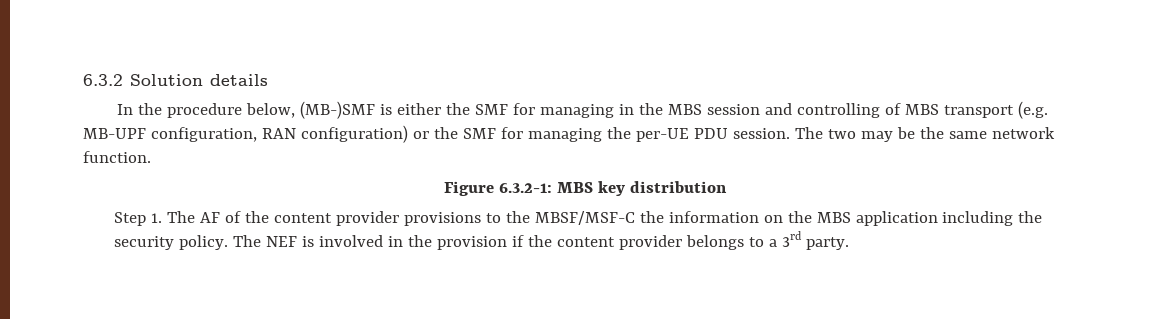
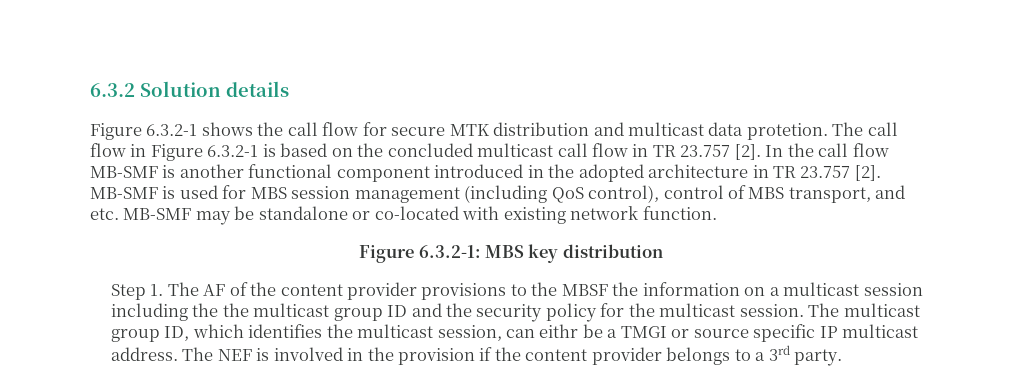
[116,101,1048,119] [83,125,987,143] In the procedure below, (MB-)SMF is either the SMF for managing in the MBS session and controlling of MBS transport (e.g. MB-UPF configuration, RAN configuration) or the SMF for managing the per-UE PDU session. The two may be the same -> [90,122,898,140] [90,143,889,161] [90,164,881,182] [90,185,906,203] [90,206,566,225] Figure 6.3.2-1 shows the call flow for secure MTK distribution and multicast data protetion. The call flow in Figure 6.3.2-1 is based on the concluded multicast call flow in TR 23.757 [2]. In the call flow MB-SMF is another functional component introduced in the adopted architecture in TR 23.757 [2]. MB-SMF is used for MBS session management (including QoS control), control of MBS transport, and etc. MB-SMF may be standalone or co-located with existing
[534,211,635,225] MBSF/MSF-C -> [561,284,608,296] MBSF
[787,211,1043,226] [113,235,228,250] the MBS application including the security policy. -> [769,282,923,296] [110,303,920,322] [110,324,919,342] [110,347,178,361] a multicast session including the the multicast group ID and the security policy for the multicast session. The multicast group ID, which identifies the multicast session, can eithr be a TMGI or source specific IP multicast address.

